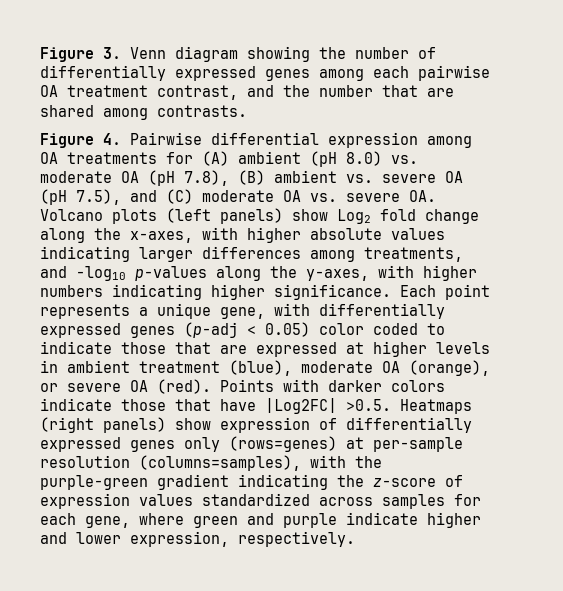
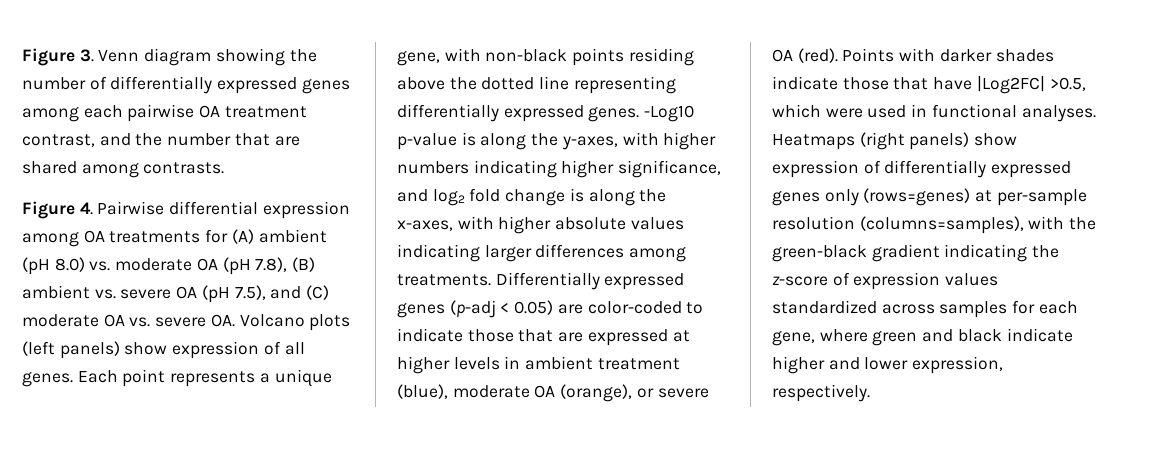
[337,209,371,224] Log2 -> [172,341,305,359] [22,369,332,387] [397,48,694,66] [397,76,676,94] [397,104,695,122] [397,132,717,150] [397,160,722,178] [397,189,465,206] expression of all genes. Each point represents a unique gene, with non-black points residing above the dotted line representing differentially expressed genes. -Log10 p-value is along the y-axes, with higher numbers indicating higher significance, and log2
(479, 216) none -> [569,188,584,202] is
[364,247,463,262] [40,265,477,281] [40,284,490,300] [40,303,445,319] treatments, and -log10 p-values along the y-axes, with higher numbers indicating higher significance. Each point represents a unique gene, with differentially -> [397,272,600,290] treatments. Differentially
[319,323,418,335] color coded -> [557,301,682,314] are color-coded
[391,380,445,392] colors -> [995,49,1054,62] shades
[346,399,391,411] >0.5. -> [1049,77,1086,91] [772,104,1096,122] >0.5, which were used in functional analyses.
[40,475,148,490] purple-green -> [772,245,867,262] green-black
[283,513,337,528] purple -> [957,329,1002,342] black

